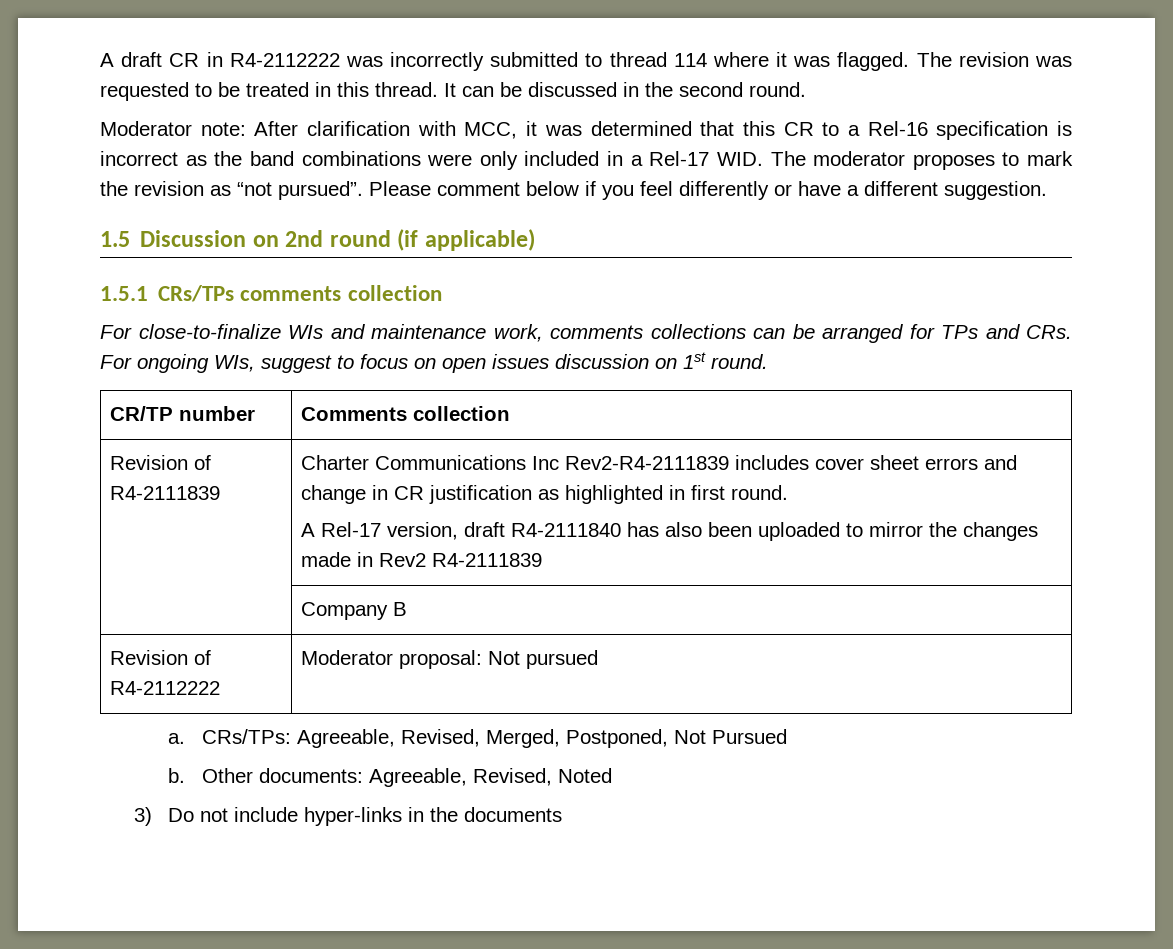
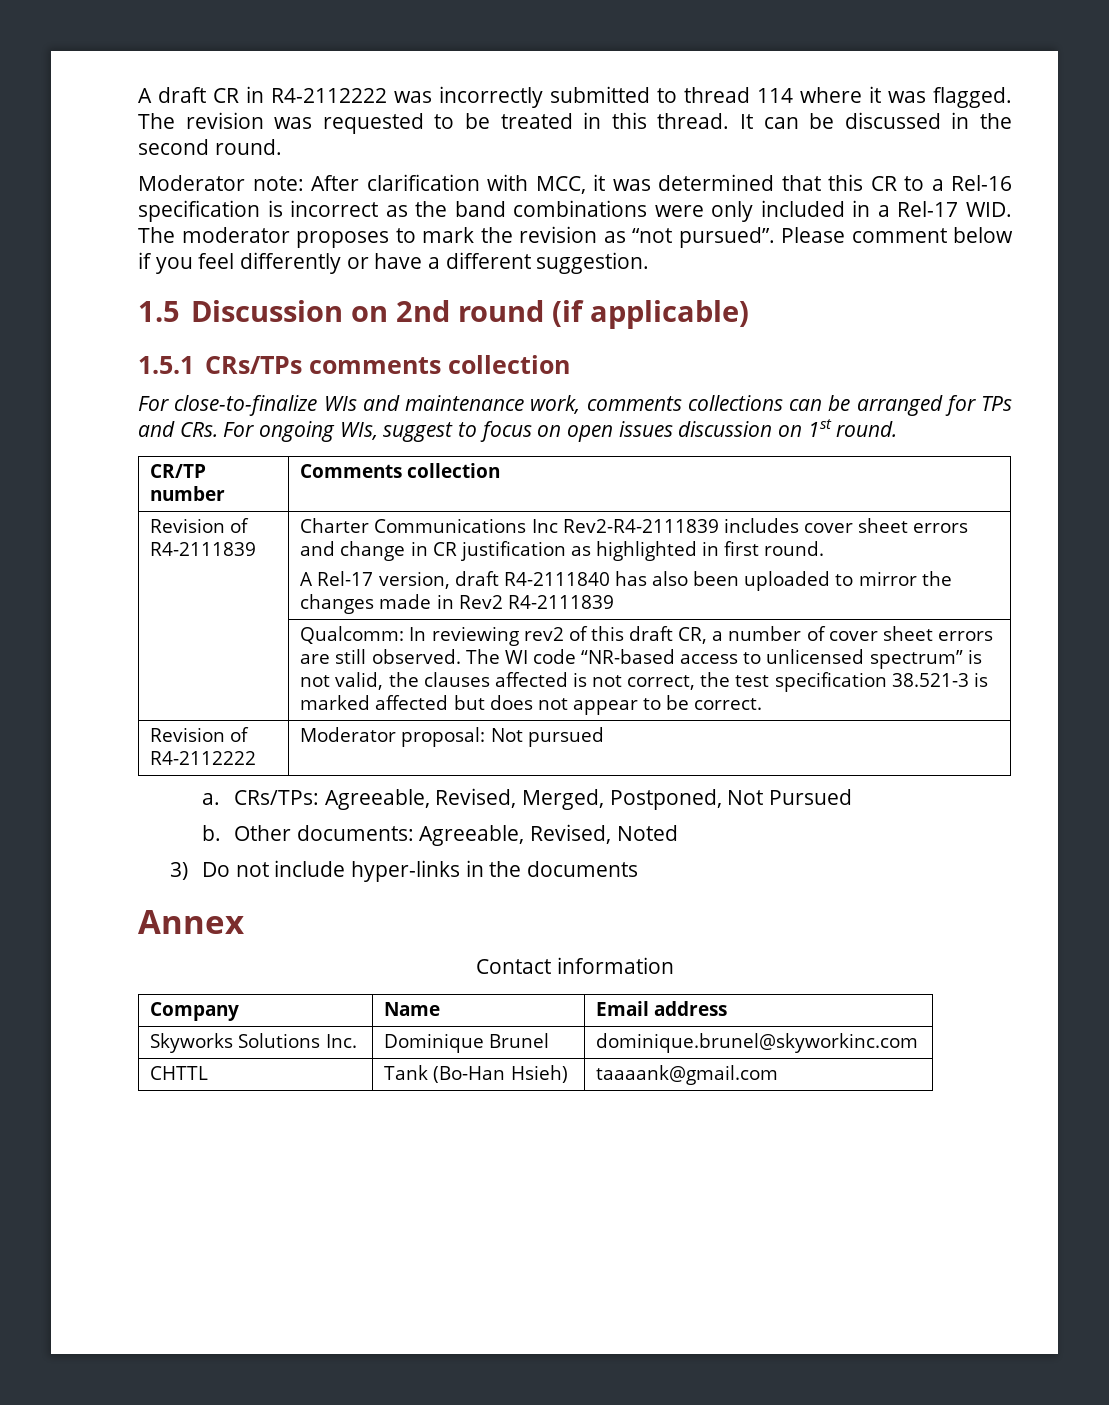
[301,602,408,620] Company B -> [300,626,993,646] [300,649,982,669] [300,672,988,692] [300,695,763,715] Qualcomm: In reviewing rev2 of this draft CR, a number of cover sheet errors are still observed. The WI code “NR-based access to unlicensed spectrum” is not valid, the clauses affected is not correct, the test specification 38.521-3 is marked affected but does not appear to be correct.
(563, 814) none -> [138,910,244,934] [476,957,674,974] [150,1002,240,1021] [384,1002,441,1016] [596,1001,728,1016] [150,1033,357,1053] [384,1033,550,1053] [596,1033,919,1053] [150,1066,209,1080] [384,1065,568,1083] [596,1065,779,1085] // Annex // Contact information // Company | Name | Email address // Skyworks Solutions Inc. | Dominique Brunel | dominique.brunel@skyworkinc.com // CHTTL | Tank (Bo-Han Hsieh) | taaaank@gmail.com

